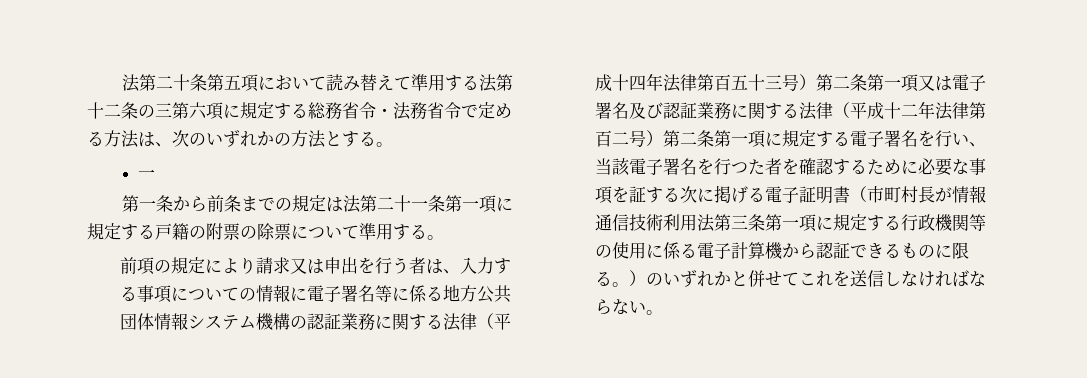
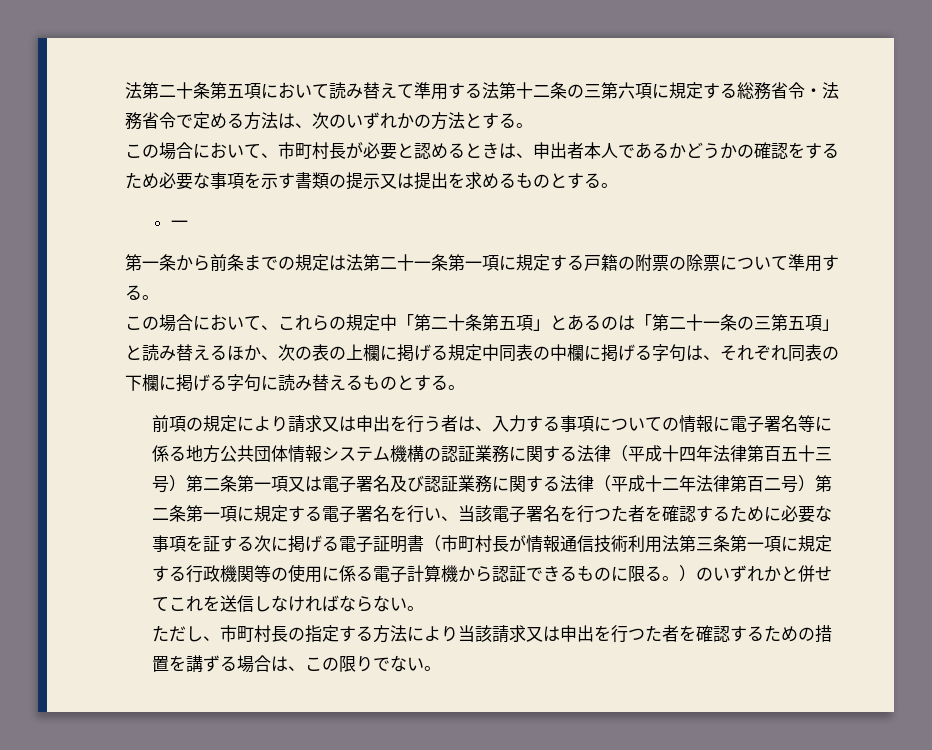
(393, 144) none -> [125,142,839,160] [125,172,618,190] // この場合において、市町村長が必要と認めるときは、申出者本人であるかどうかの確認をするため必要な事項を示す書類の提示又は提出を求めるものとする。
(444, 237) none -> [125,314,839,332] [125,344,839,362] [125,374,465,392] // この場合において、これらの規定中「第二十条第五項」とあるのは「第二十一条の三第五項」と読み替えるほか、次の表の上欄に掲げる規定中同表の中欄に掲げる字句は、それぞれ同表の下欄に掲げる字句に読み替えるものとする。
(663, 312) none -> [152,625,833,643] [152,655,442,673] // ただし、市町村長の指定する方法により当該請求又は申出を行つた者を確認するための措置を講ずる場合は、この限りでない。

